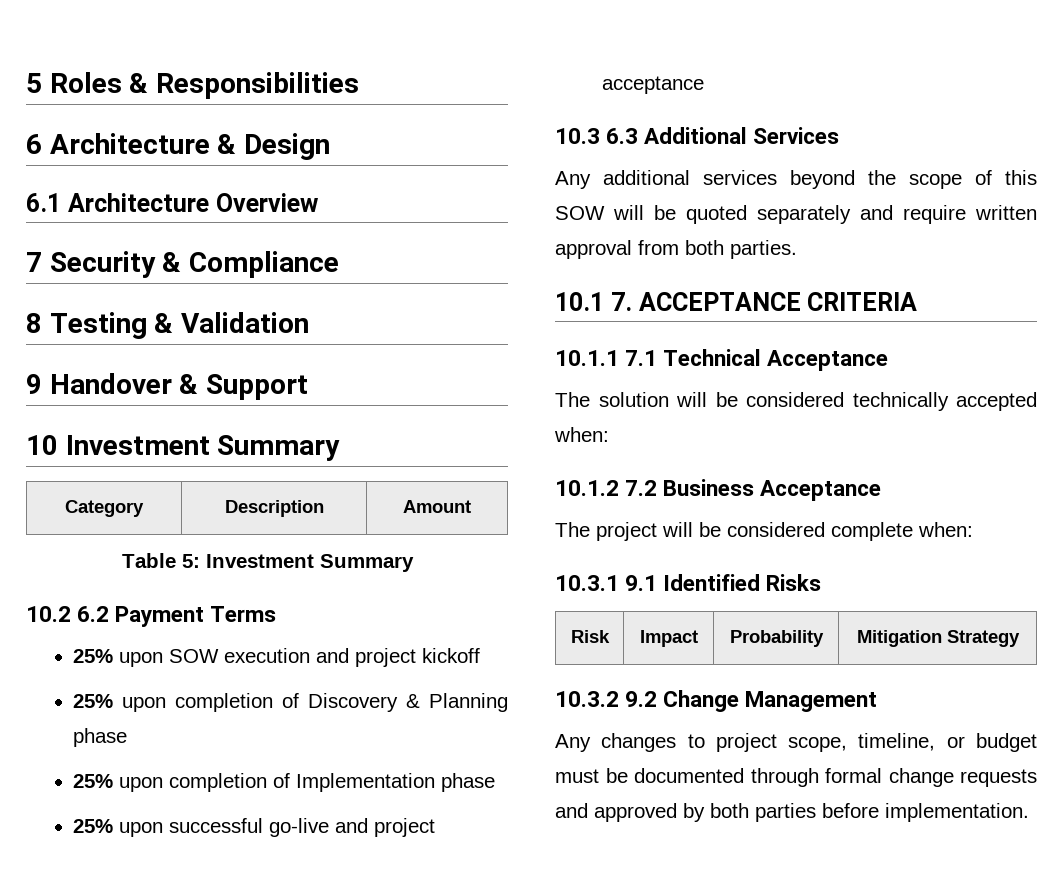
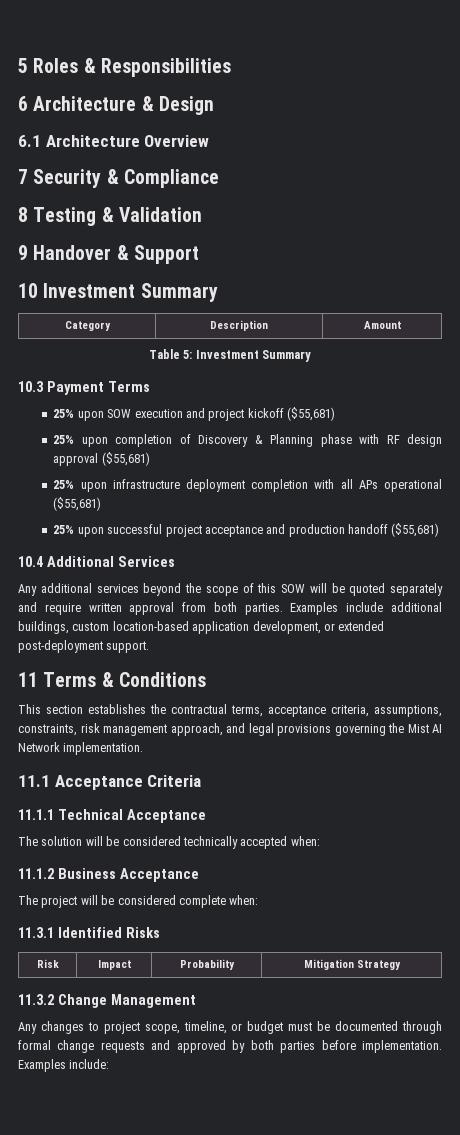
[26,606,110,622] 10.2 6.2 -> [18,381,44,392] 10.3
(481, 655) none -> [287,407,336,421] ($55,681)
[73,773,496,792] // 25% upon completion of Implementation phase -> [359,434,442,447] [53,452,150,466] [53,479,442,492] [53,497,102,511] with RF design approval ($55,681) // 25% upon infrastructure deployment completion with all APs operational ($55,681)
[269,818,369,837] go-live and -> (163, 529) none
[555,128,639,144] // 10.3 6.3 -> [266,523,440,537] [18,556,43,567] and production handoff ($55,681) // 10.4
[555,292,918,311] [555,350,658,366] // 10.1 7. ACCEPTANCE CRITERIA // 10.1.1 7.1 -> [290,602,442,615] [18,621,385,634] [18,640,150,653] [18,672,206,687] [18,704,442,717] [18,723,442,736] [18,742,144,755] [18,775,202,790] [18,809,54,820] Examples include additional buildings, custom location-based application development, or extended post-deployment support. // 11 Terms & Conditions // This section establishes the contractual terms, acceptance criteria, assumptions, constraints, risk management approach, and legal provisions governing the Mist AI Network implementation. // 11.1 Acceptance Criteria // 11.1.1
[555,480,658,496] 10.1.2 7.2 -> [18,868,54,879] 11.1.2
[555,575,658,591] 10.3.1 9.1 -> [18,927,54,938] 11.3.1
[555,691,658,707] 10.3.2 9.2 -> [18,994,54,1005] 11.3.2
(1029, 812) none -> [18,1059,110,1072] Examples include:

